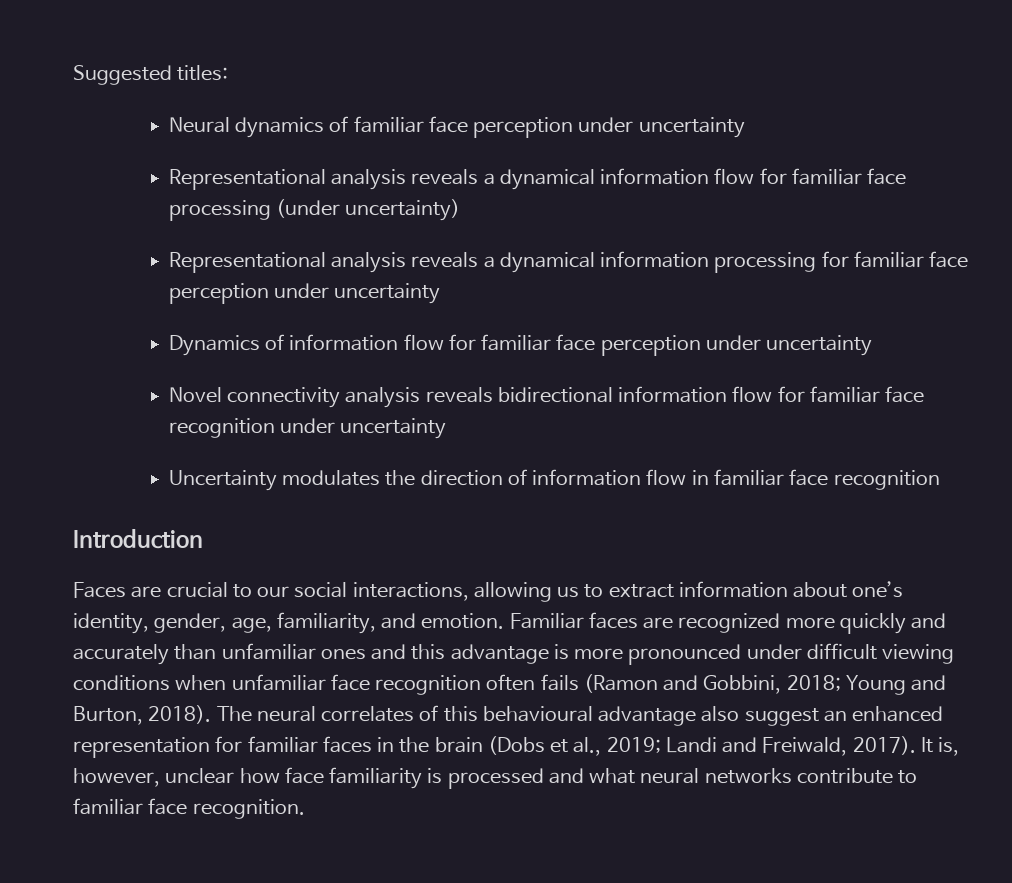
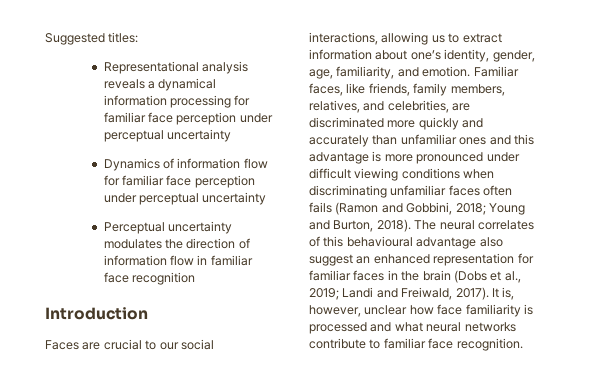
[168,116,745,138] [168,168,907,190] [168,199,461,221] // Neural dynamics of familiar face perception under uncertainty // Representational analysis reveals a dynamical information flow for familiar face processing (under uncertainty) -> (139, 37) none
(330, 291) none -> [103,130,164,142] perceptual
[766,335,873,356] [168,386,925,408] [168,418,447,439] [168,470,277,491] uncertainty // Novel connectivity analysis reveals bidirectional information flow for familiar face recognition under uncertainty // Uncertainty -> [139,192,267,205] [103,221,233,234] perceptual uncertainty // Perceptual uncertainty
[588,612,781,633] faces are recognized -> [309,83,505,96] [309,100,471,113] [309,117,384,128] faces, like friends, family members, relatives, and celebrities, are discriminated
[231,674,482,695] unfamiliar face recognition -> [309,185,480,198] discriminating unfamiliar faces

